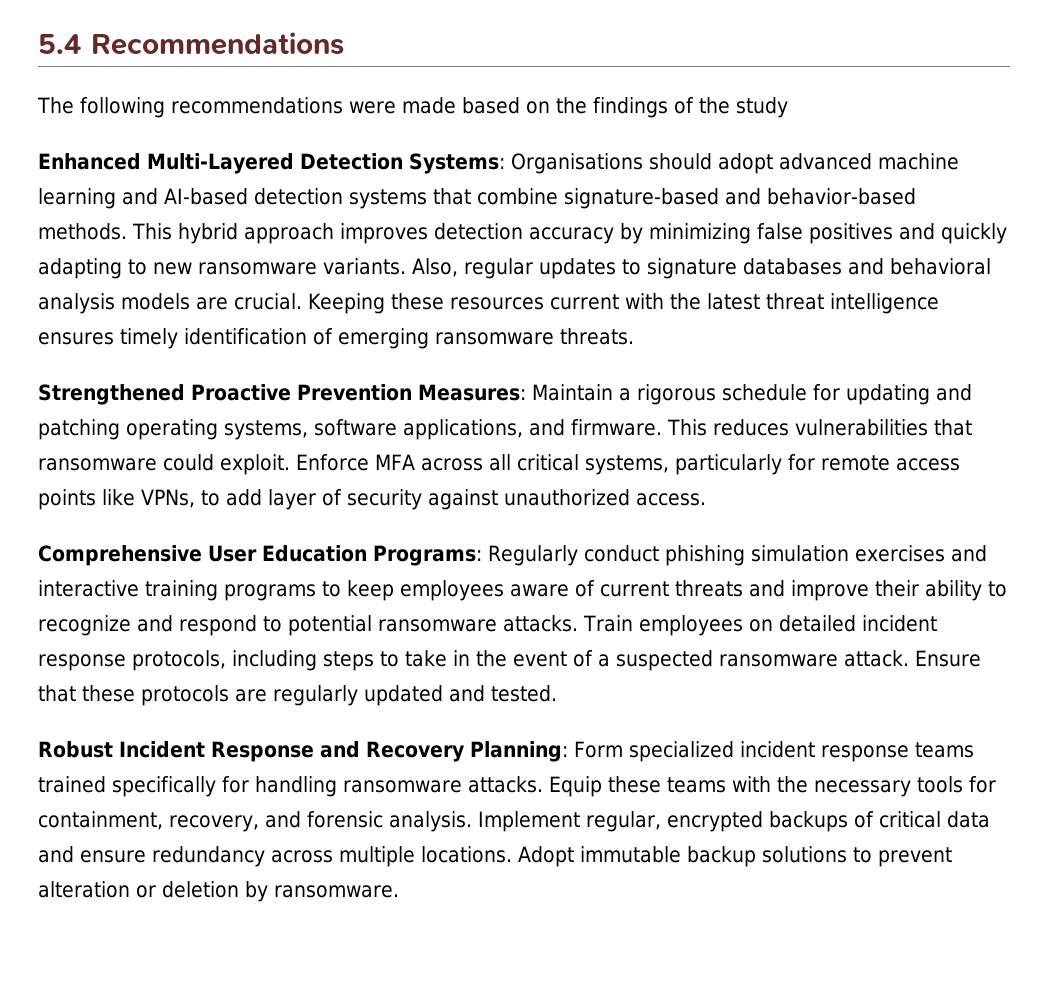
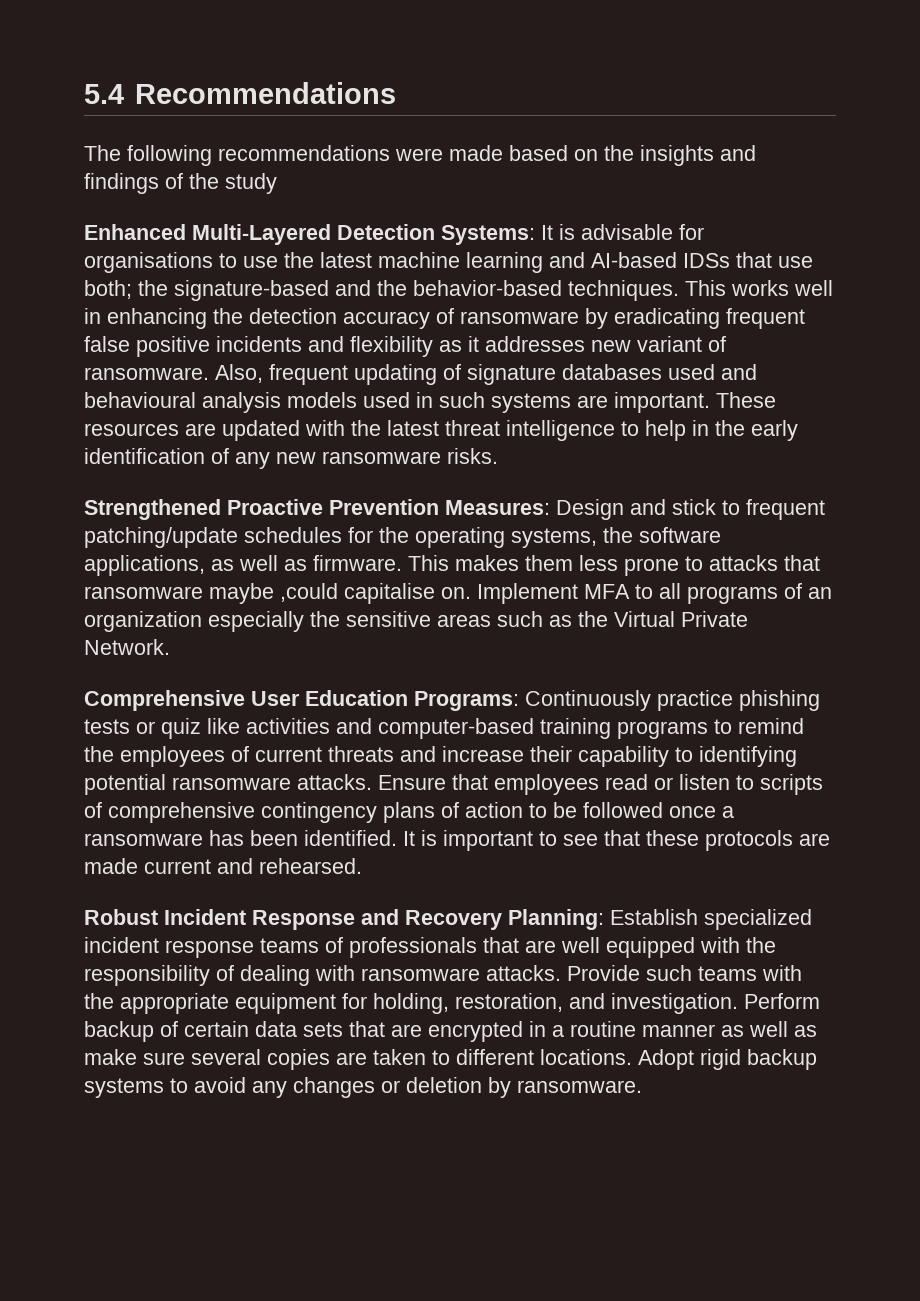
(587, 105) none -> [640,145,756,166] insights and
[510,153,959,174] [38,188,916,209] [38,223,1007,244] [38,258,991,279] [38,293,619,314] Organisations should adopt advanced machine learning and AI-based detection systems that combine signature-based and behavior-based methods. This hybrid approach improves detection accuracy by minimizing false positives and quickly adapting to new ransomware variants. Also, regular updates to signature databases and behavioral analysis models are crucial. Keeping these resources current -> [541,224,704,240] [84,252,813,273] [84,280,833,301] [84,308,805,329] [84,336,726,357] [84,364,757,385] [84,392,776,413] [84,420,300,441] It is advisable for organisations to use the latest machine learning and AI-based IDSs that use both; the signature-based and the behavior-based techniques. This works well in enhancing the detection accuracy of ransomware by eradicating frequent false positive incidents and flexibility as it addresses new variant of ransomware. Also, frequent updating of signature databases used and behavioural analysis models used in such systems are important. These resources are updated
[38,328,634,349] [38,384,972,405] [38,419,120,440] ensures timely identification of emerging ransomware threats. // Strengthened Proactive Prevention Measures: Maintain a rigorous schedule for updating and patching -> [621,420,798,441] [84,448,498,469] [84,499,825,520] [84,527,409,548] to help in the early identification of any new ransomware risks. // Strengthened Proactive Prevention Measures: Design and stick to frequent patching/update schedules for the
(308, 430) none -> [603,527,633,543] the
[529,419,972,436] [38,454,960,475] [38,489,706,510] [38,545,987,566] [38,580,1007,601] [38,615,937,636] [38,650,981,671] [38,685,557,706] and firmware. This reduces vulnerabilities that ransomware could exploit. Enforce MFA across all critical systems, particularly for remote access points like VPNs, to add layer of security against unauthorized access. // Comprehensive User Education Programs: Regularly conduct phishing simulation exercises and interactive training programs to keep employees aware of current threats and improve their ability to recognize and respond to potential ransomware attacks. Train employees on detailed incident response protocols, including steps to take in the event of a suspected ransomware attack. Ensure that these protocols are regularly updated and tested. -> [211,555,820,576] [84,583,832,604] [84,611,748,632] [84,639,170,655] [84,690,820,711] [84,718,804,739] [84,746,797,767] [84,774,823,795] [84,802,734,823] [84,830,830,851] [84,858,362,874] as well as firmware. This makes them less prone to attacks that ransomware maybe ,could capitalise on. Implement MFA to all programs of an organization especially the sensitive areas such as the Virtual Private Network. // Comprehensive User Education Programs: Continuously practice phishing tests or quiz like activities and computer-based training programs to remind the employees of current threats and increase their capability to identifying potential ransomware attacks. Ensure that employees read or listen to scripts of comprehensive contingency plans of action to be followed once a ransomware has been identified. It is important to see that these protocols are made current and rehearsed.
[574,741,623,758] Form -> [610,909,698,925] Establish
[38,776,996,797] [38,811,990,832] [38,846,952,867] [38,881,130,898] trained specifically for handling ransomware attacks. Equip these teams with the necessary tools for containment, recovery, and forensic analysis. Implement regular, encrypted backups of critical data and ensure redundancy across multiple locations. Adopt immutable backup solutions to prevent alteration -> [325,937,776,958] [84,965,802,986] [84,993,820,1014] [84,1021,817,1042] [84,1049,817,1070] [84,1077,375,1098] of professionals that are well equipped with the responsibility of dealing with ransomware attacks. Provide such teams with the appropriate equipment for holding, restoration, and investigation. Perform backup of certain data sets that are encrypted in a routine manner as well as make sure several copies are taken to different locations. Adopt rigid backup systems to avoid any changes

